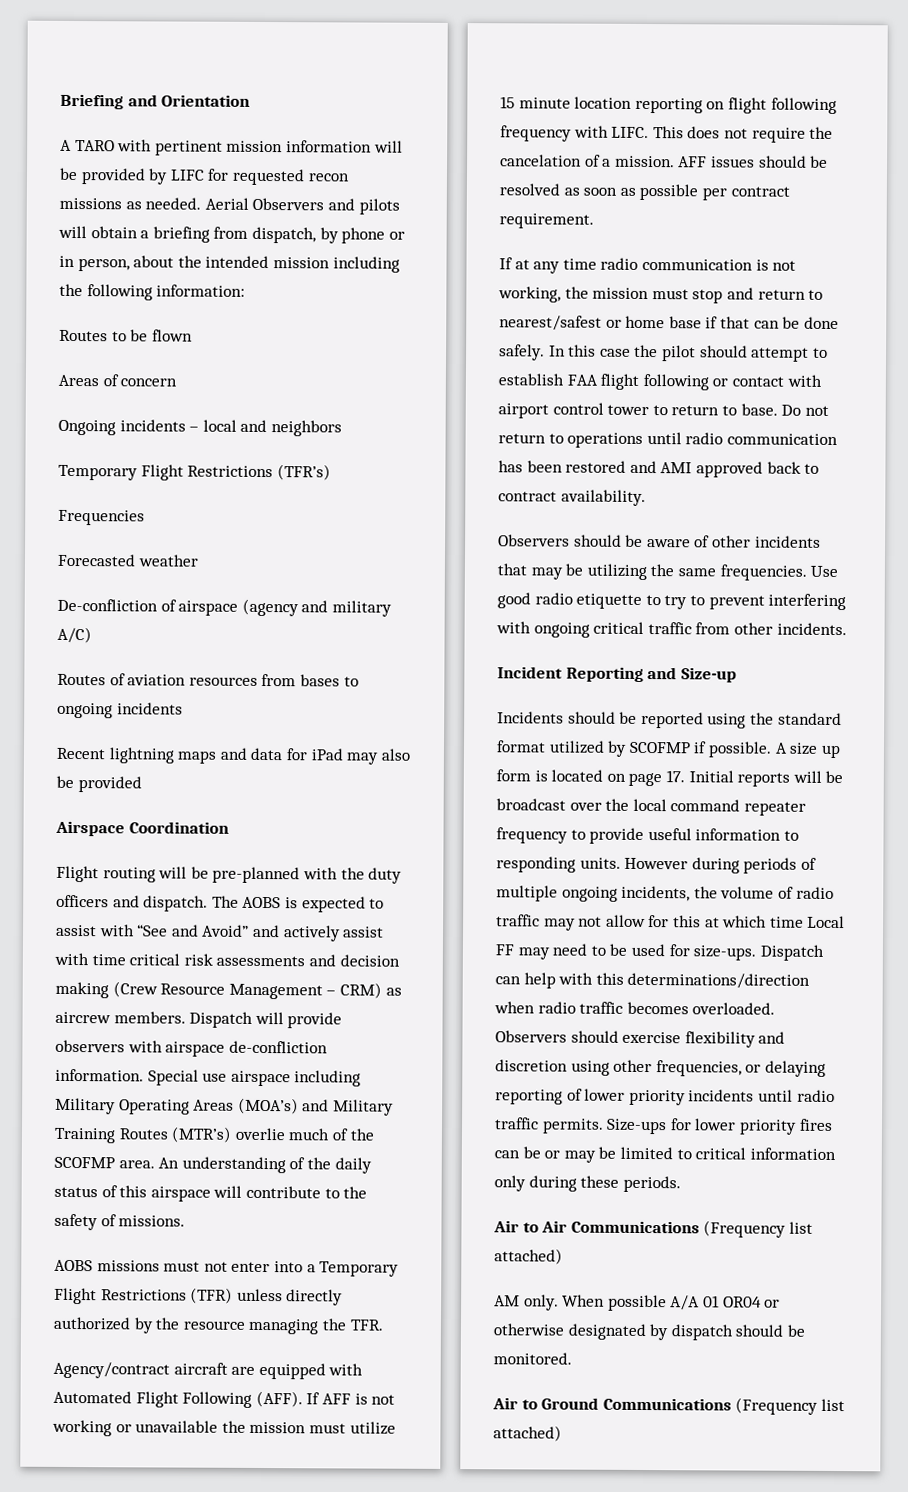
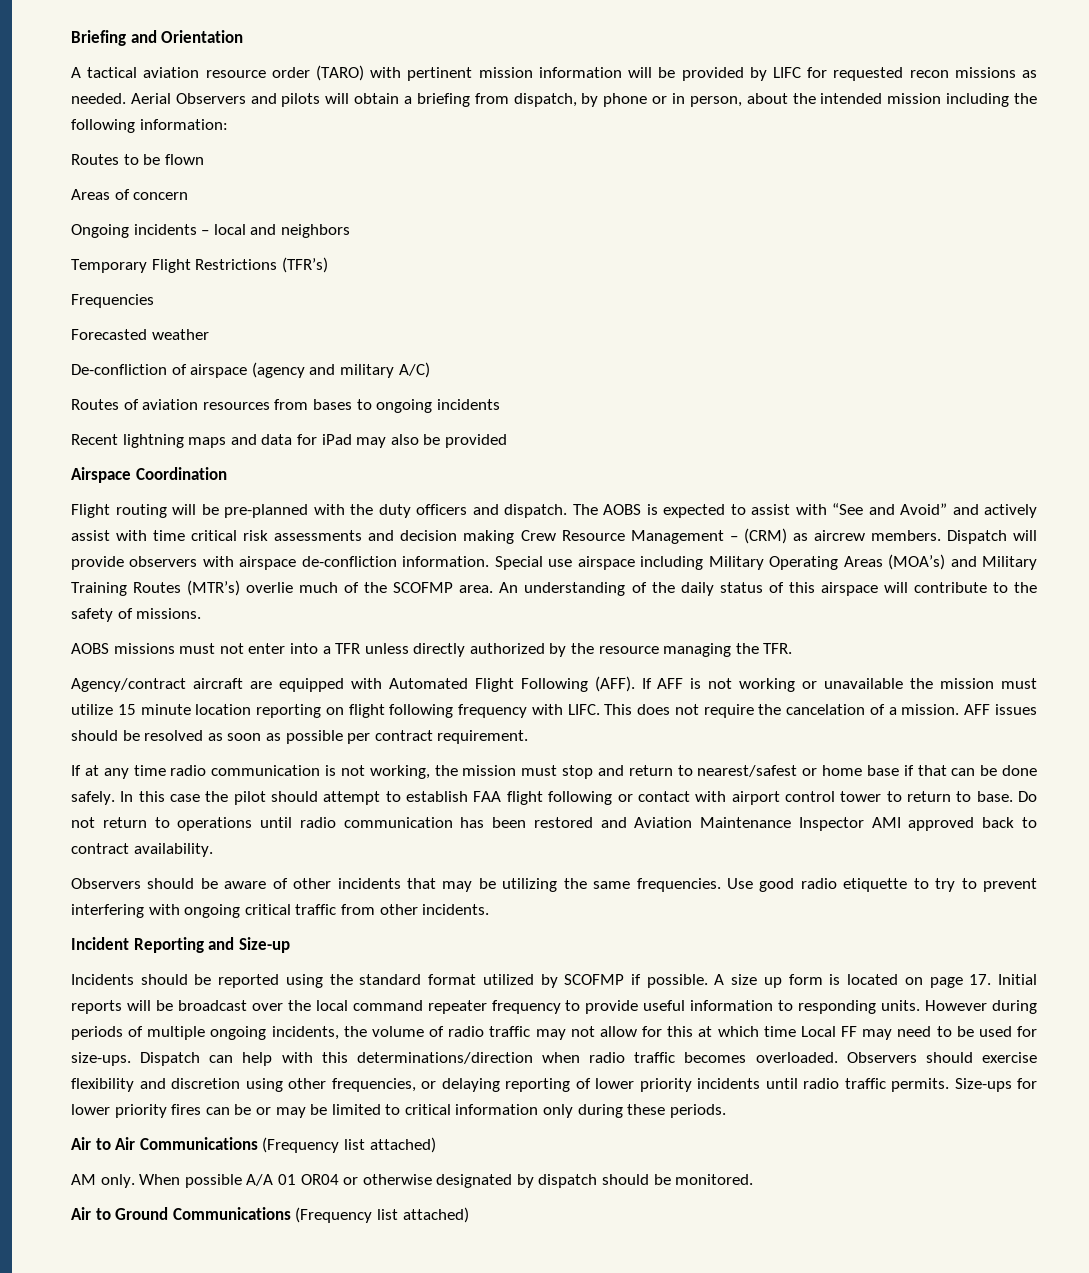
[74,140,115,152] TARO -> [87,65,365,81] tactical aviation resource order (TARO)
[112,981,158,998] (Crew -> [520,530,556,541] Crew
[339,982,382,999] CRM) -> [743,528,787,544] (CRM)
[319,1261,400,1277] [54,1287,234,1305] Temporary Flight Restrictions (TFR) -> [335,643,361,654] TFR
(657, 467) none -> [634,817,864,831] Aviation Maintenance Inspector

